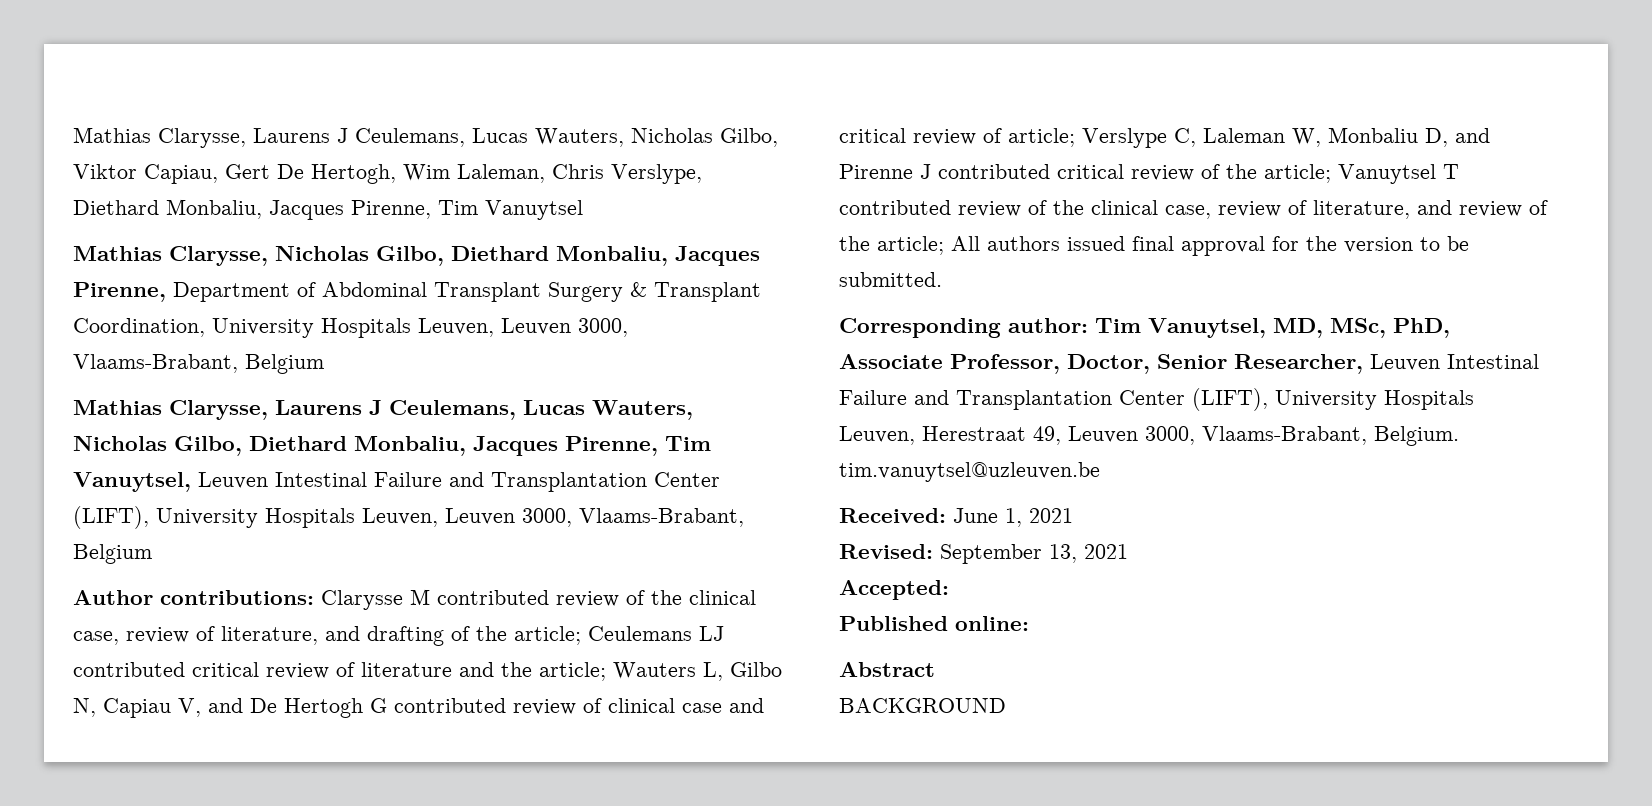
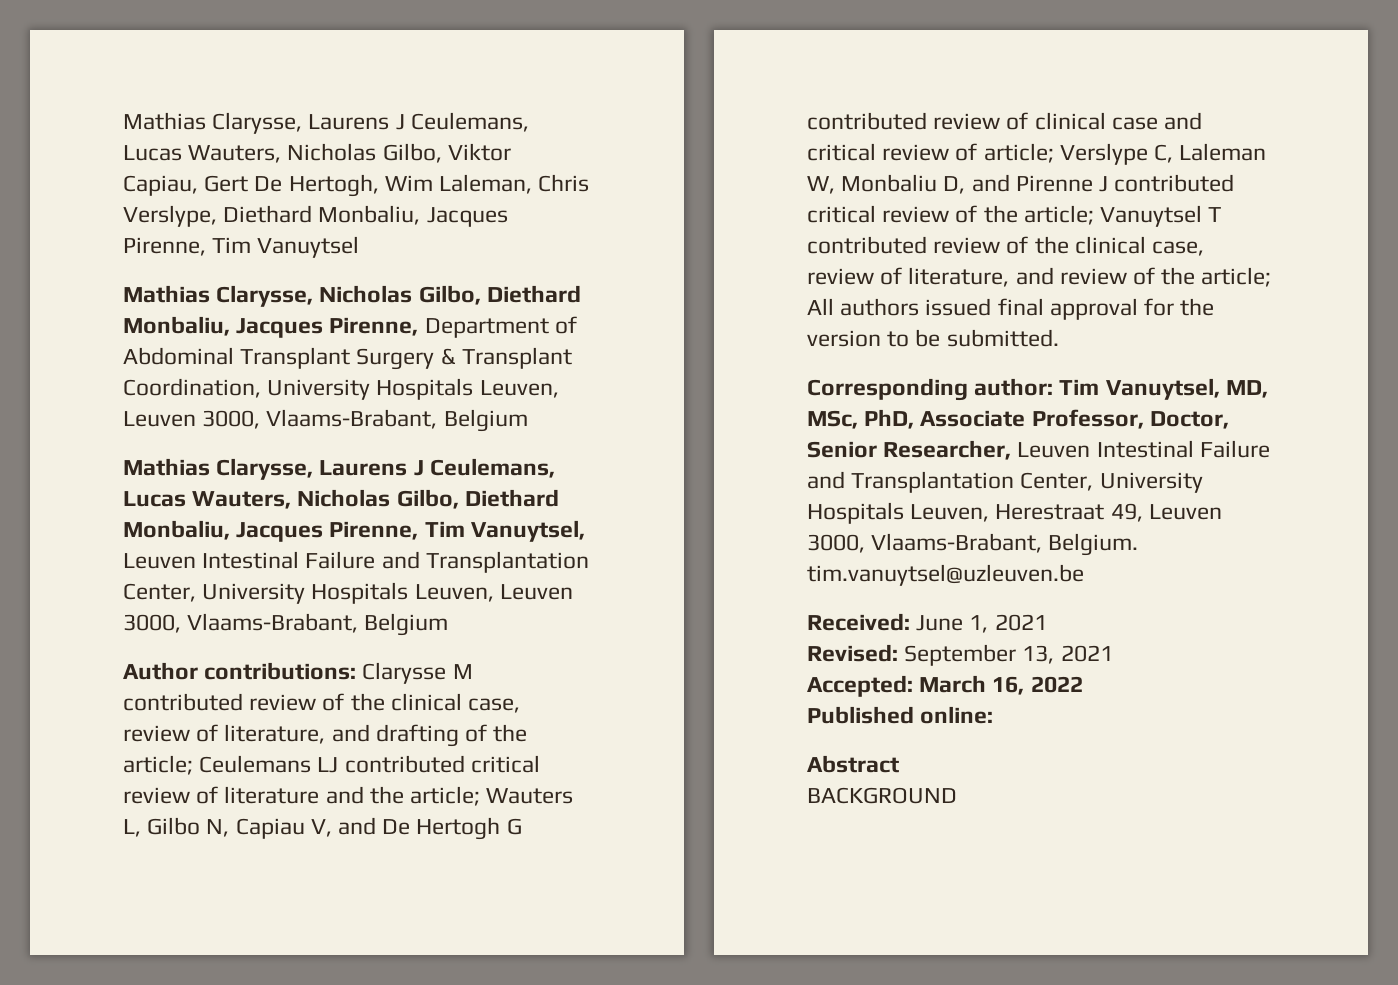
[654,472,720,487] [73,506,149,529] Center (LIFT), -> [123,583,196,602] Center,
[1119,388,1268,411] Center (LIFT), -> [1020,472,1094,491] Center,
(949, 590) none -> [919,675,1083,695] March 16, 2022

